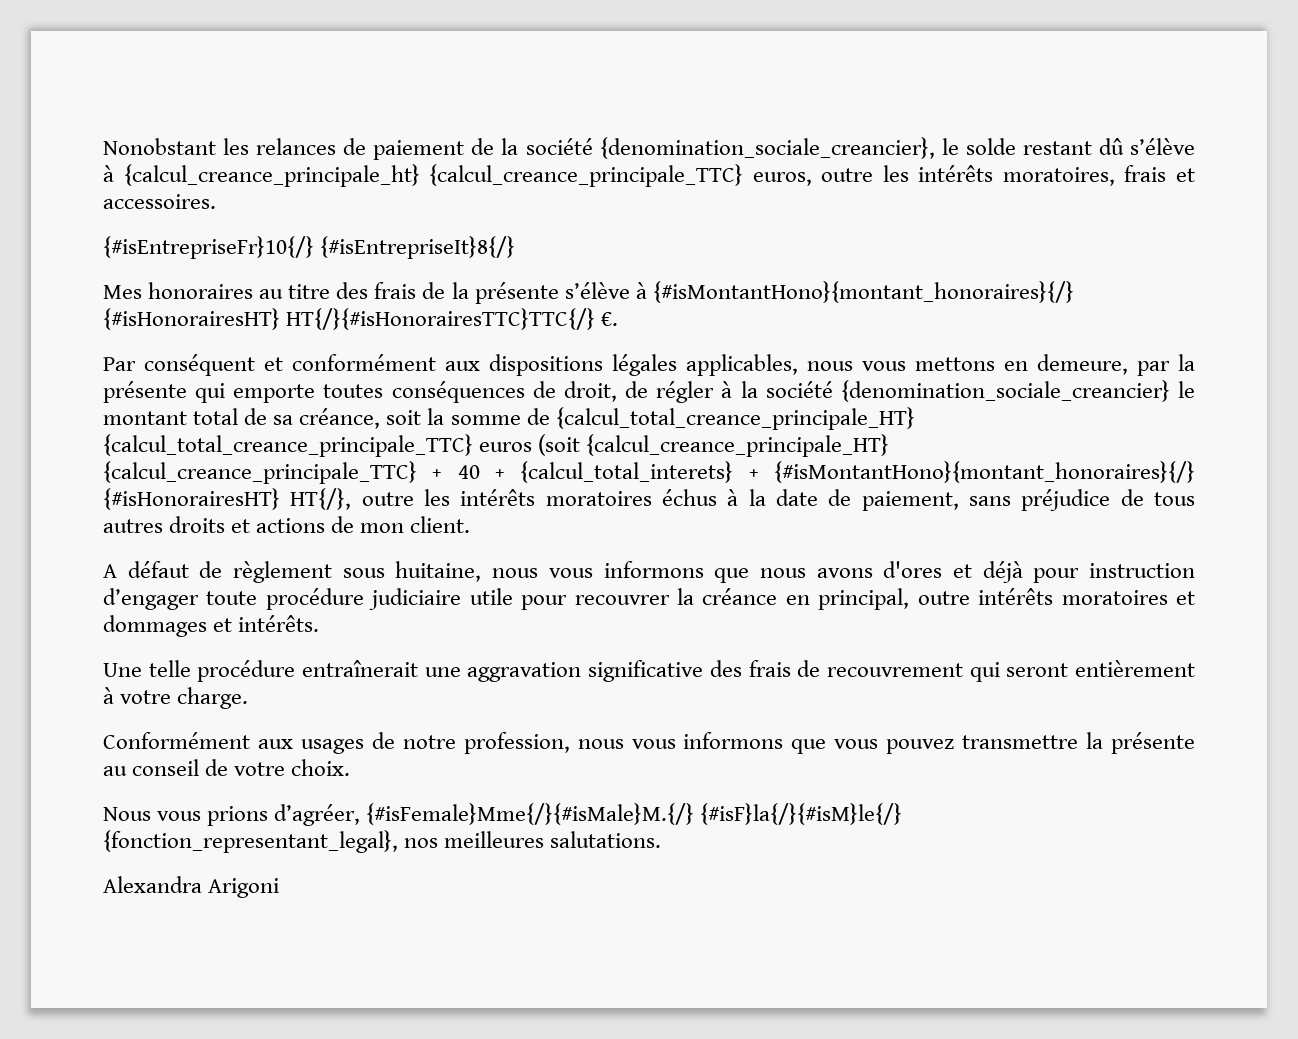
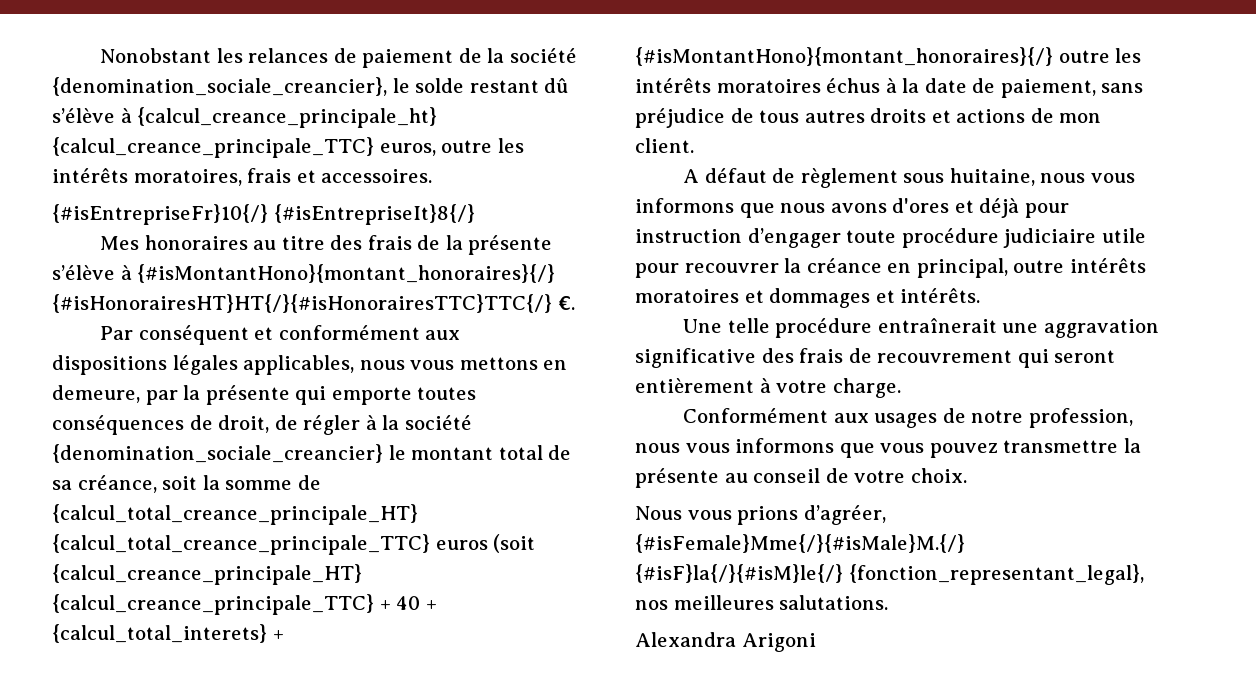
[103,308,596,330] {#isHonorairesHT} HT{/}{#isHonorairesTTC}TTC{/} -> [52,294,552,313] {#isHonorairesHT}HT{/}{#isHonorairesTTC}TTC{/}
[103,488,352,510] {#isHonorairesHT} HT{/}, -> (1053, 56) none

